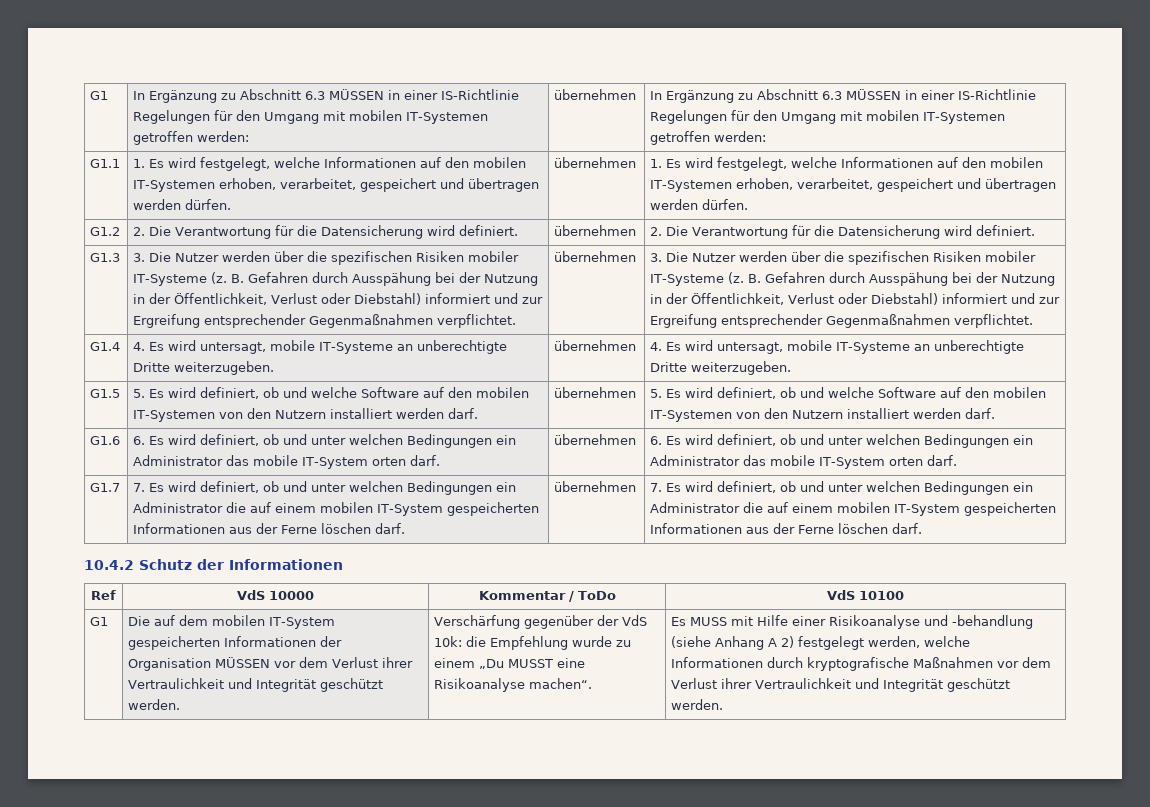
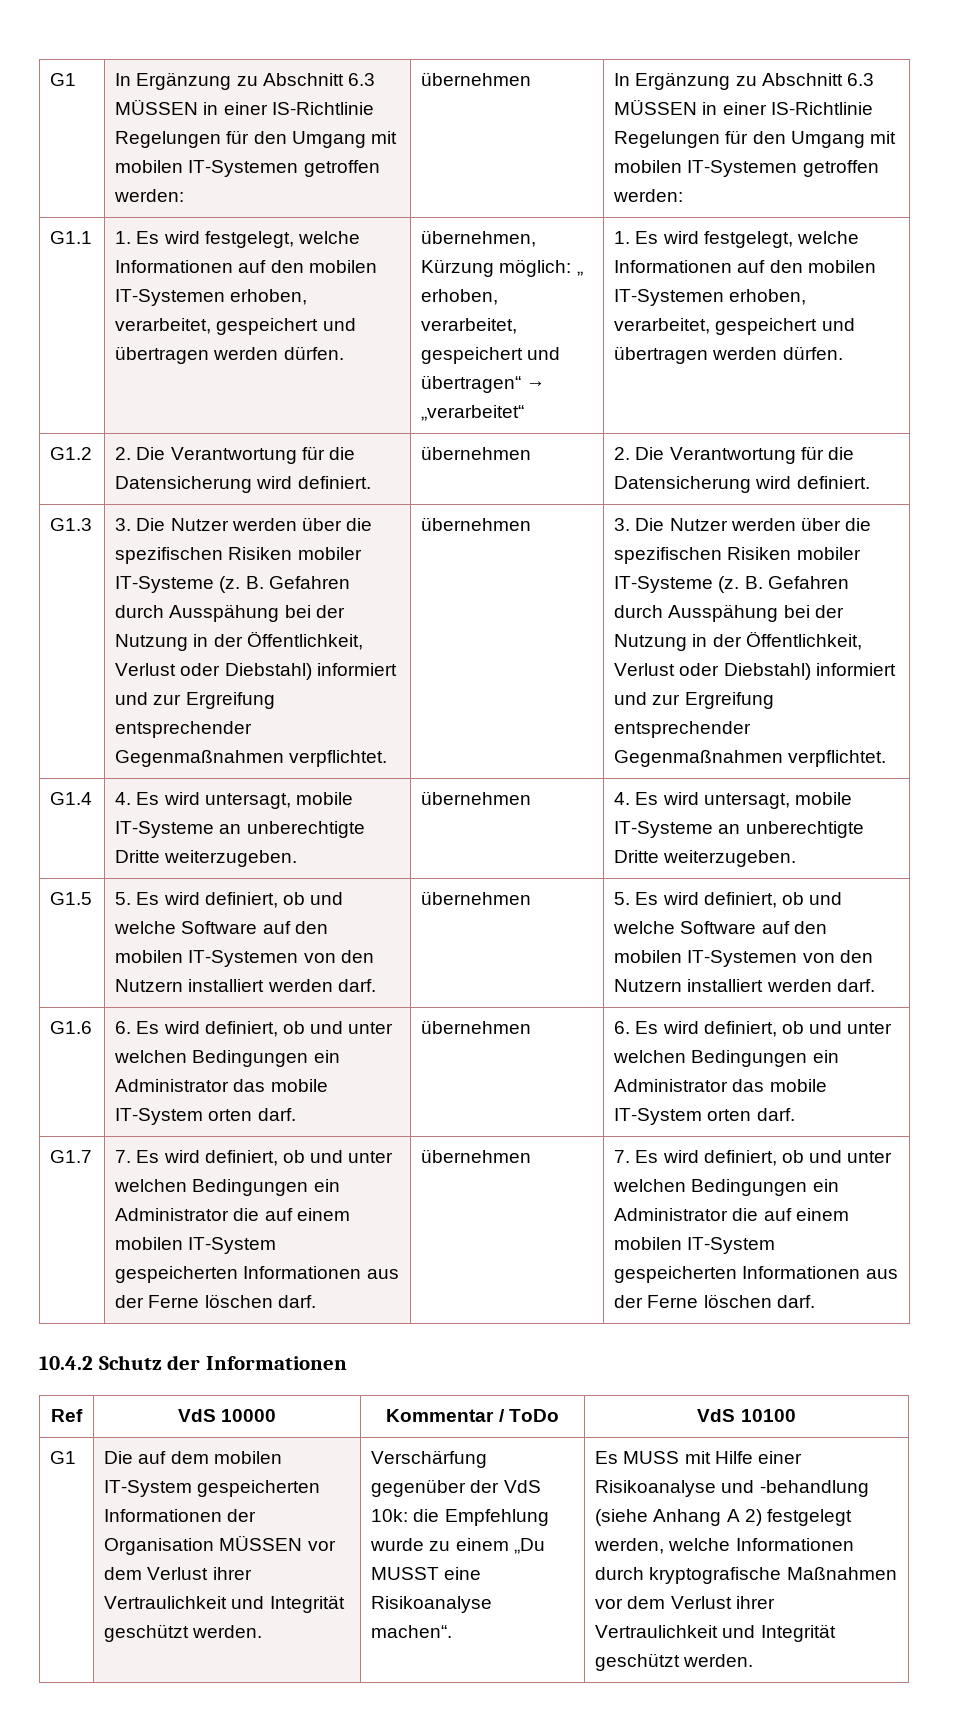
[554,157,637,168] übernehmen -> [421,230,537,247] [421,259,583,277] [421,289,499,305] [421,318,518,334] [421,347,561,364] [421,375,546,393] [421,405,525,421] übernehmen, Kürzung möglich: „ erhoben, verarbeitet, gespeichert und übertragen“ → „verarbeitet“

